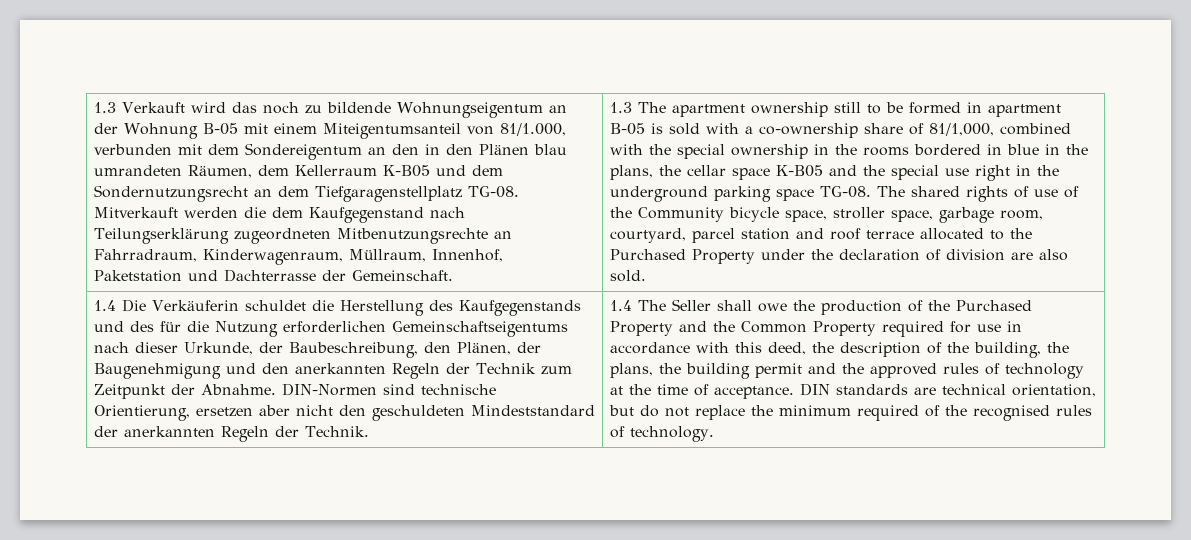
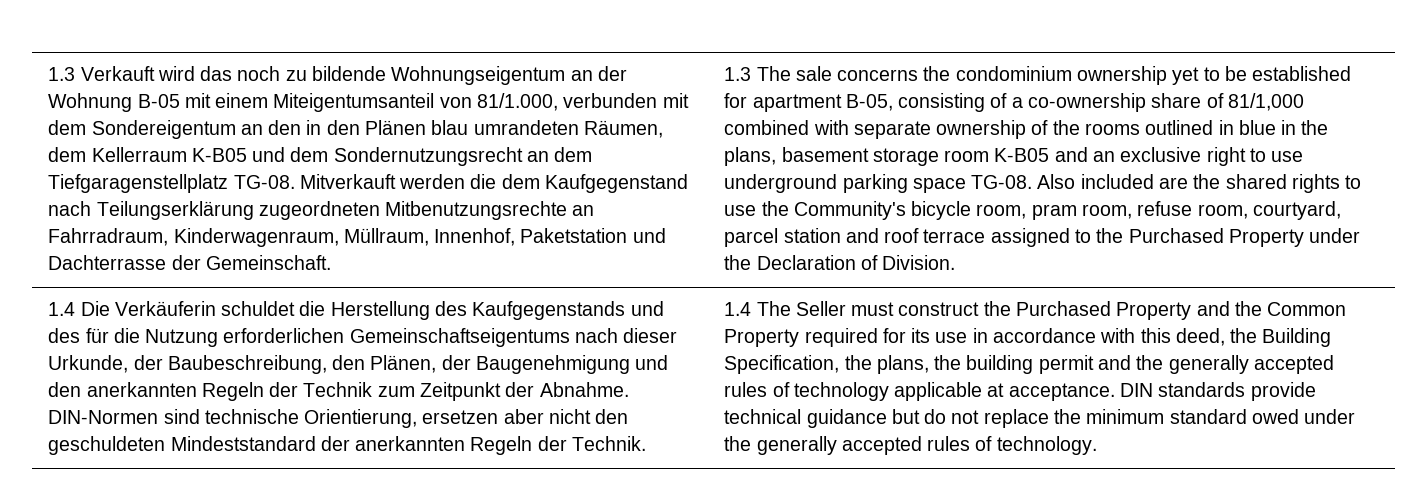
[671,102,1061,117] [609,123,739,135] apartment ownership still to be formed in apartment B-05 is sold with -> [795,66,1352,85] [724,93,1008,112] sale concerns the condominium ownership yet to be established for apartment B-05, consisting of
[928,123,994,136] 81/1,000, -> [1227,93,1304,111] 81/1,000
[648,144,829,159] the special ownership in -> [853,120,1049,139] separate ownership of
[913,144,981,156] bordered -> [1145,120,1214,135] outlined
[658,165,1059,181] [609,186,1079,202] [609,207,994,223] the cellar space K-B05 and the special use right in the underground parking space TG-08. The shared rights of use of the Community bicycle space, stroller space, garbage -> [781,147,1304,166] [724,174,1362,193] [724,201,1193,220] basement storage room K-B05 and an exclusive right to use underground parking space TG-08. Also included are the shared rights to use the Community's bicycle room, pram room, refuse
[919,228,984,240] allocated -> [990,228,1070,247] assigned
[838,249,1068,261] [609,270,646,282] declaration of division are also sold. -> [756,255,956,270] Declaration of Division.
[716,300,923,315] shall owe the production of -> [851,302,980,316] must construct
(971, 327) none -> [911,328,931,343] its
[839,342,1041,358] description of the building, -> [1262,328,1332,347] [724,355,840,374] Building Specification,
[869,363,937,378] approved -> [1168,355,1334,374] generally accepted
[609,383,1096,399] at the time of acceptance. DIN standards are technical orientation, -> [894,382,1316,401] [724,409,887,428] applicable at acceptance. DIN standards provide technical guidance
[856,405,1050,421] required of the recognised -> [1169,409,1356,424] [724,436,922,455] standard owed under the generally accepted

